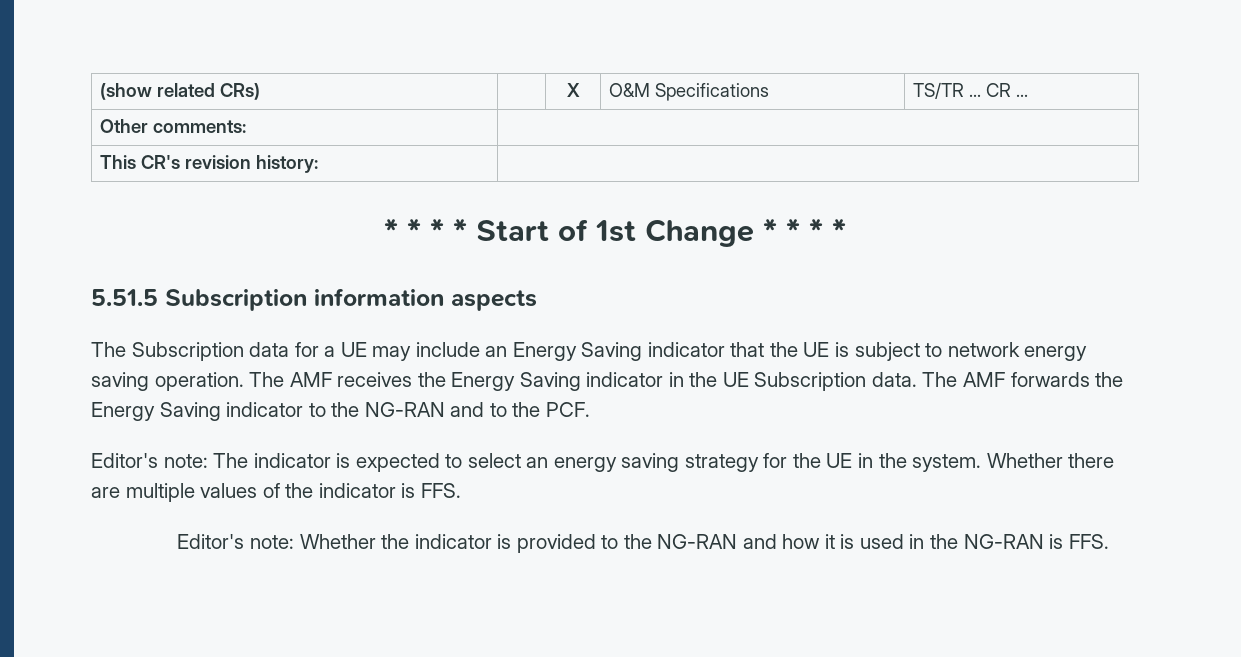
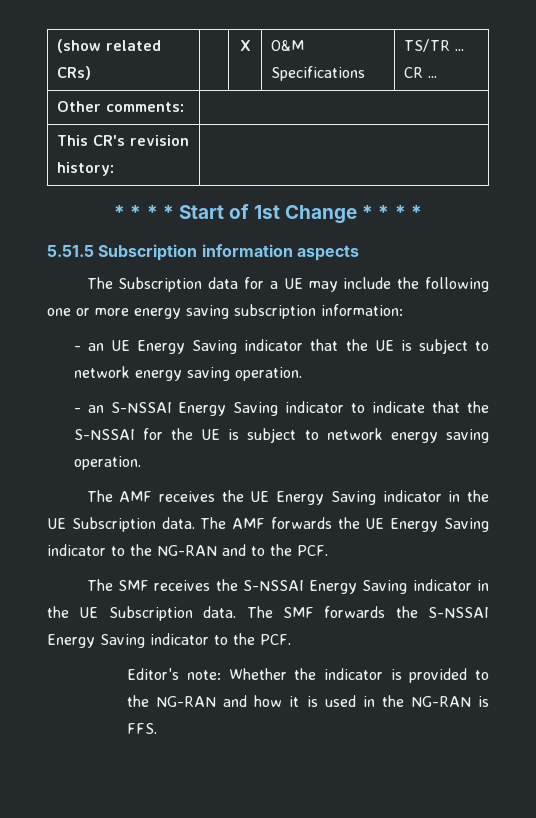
[485,346,508,357] an -> [397,277,489,292] [47,304,403,319] [73,340,130,351] the following one or more energy saving subscription information: // - an UE
(244, 381) none -> [73,401,490,416] [73,428,489,443] [73,456,141,470] // - an S-NSSAI Energy Saving indicator to indicate that the S-NSSAI for the UE is subject to network energy saving operation. //
(446, 379) none -> [250,491,270,502] UE
(1124, 379) none -> [365,518,385,529] UE
[91,453,1115,472] [91,483,461,502] Editor's note: The indicator is expected to select an energy saving strategy for the UE in the system. Whether there are multiple values of the indicator is FFS. -> [86,579,489,594] [47,606,489,621] [47,633,291,648] The SMF receives the S-NSSAI Energy Saving indicator in the UE Subscription data. The SMF forwards the S-NSSAI Energy Saving indicator to the PCF.

